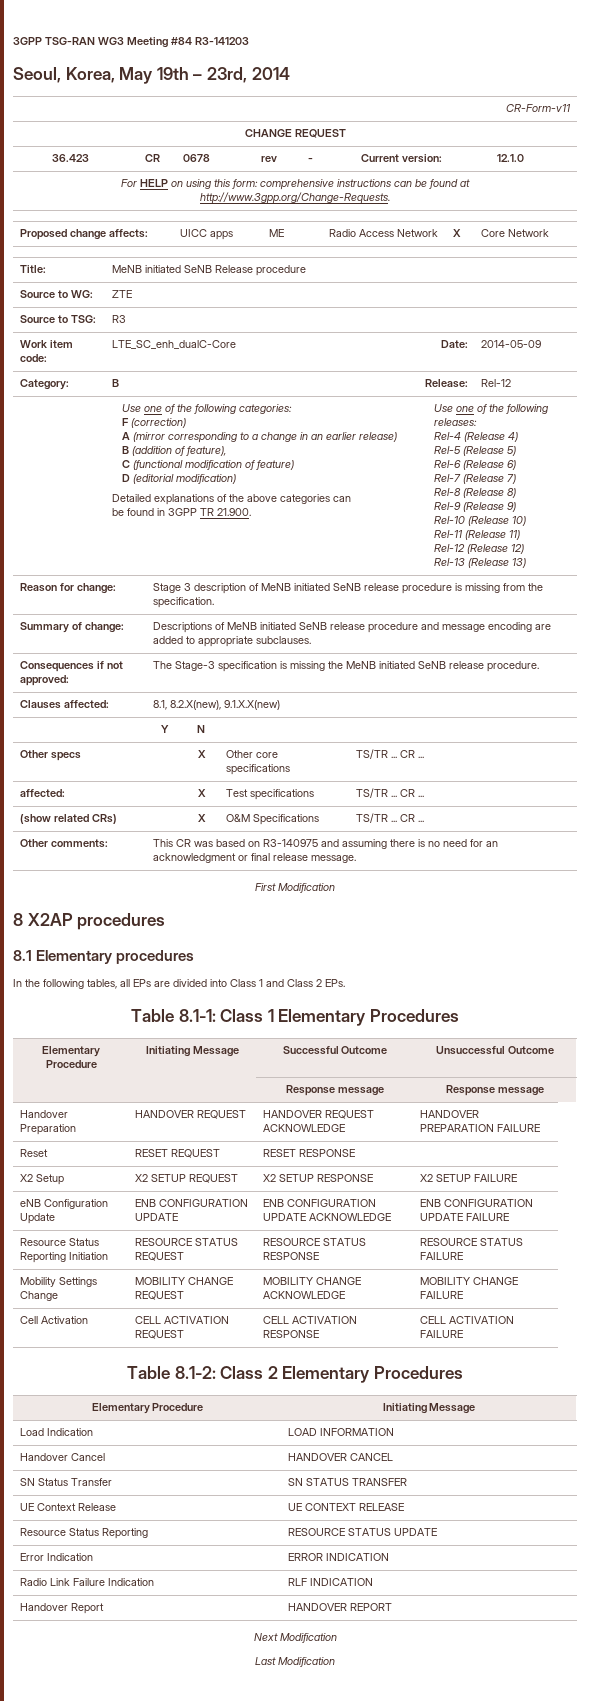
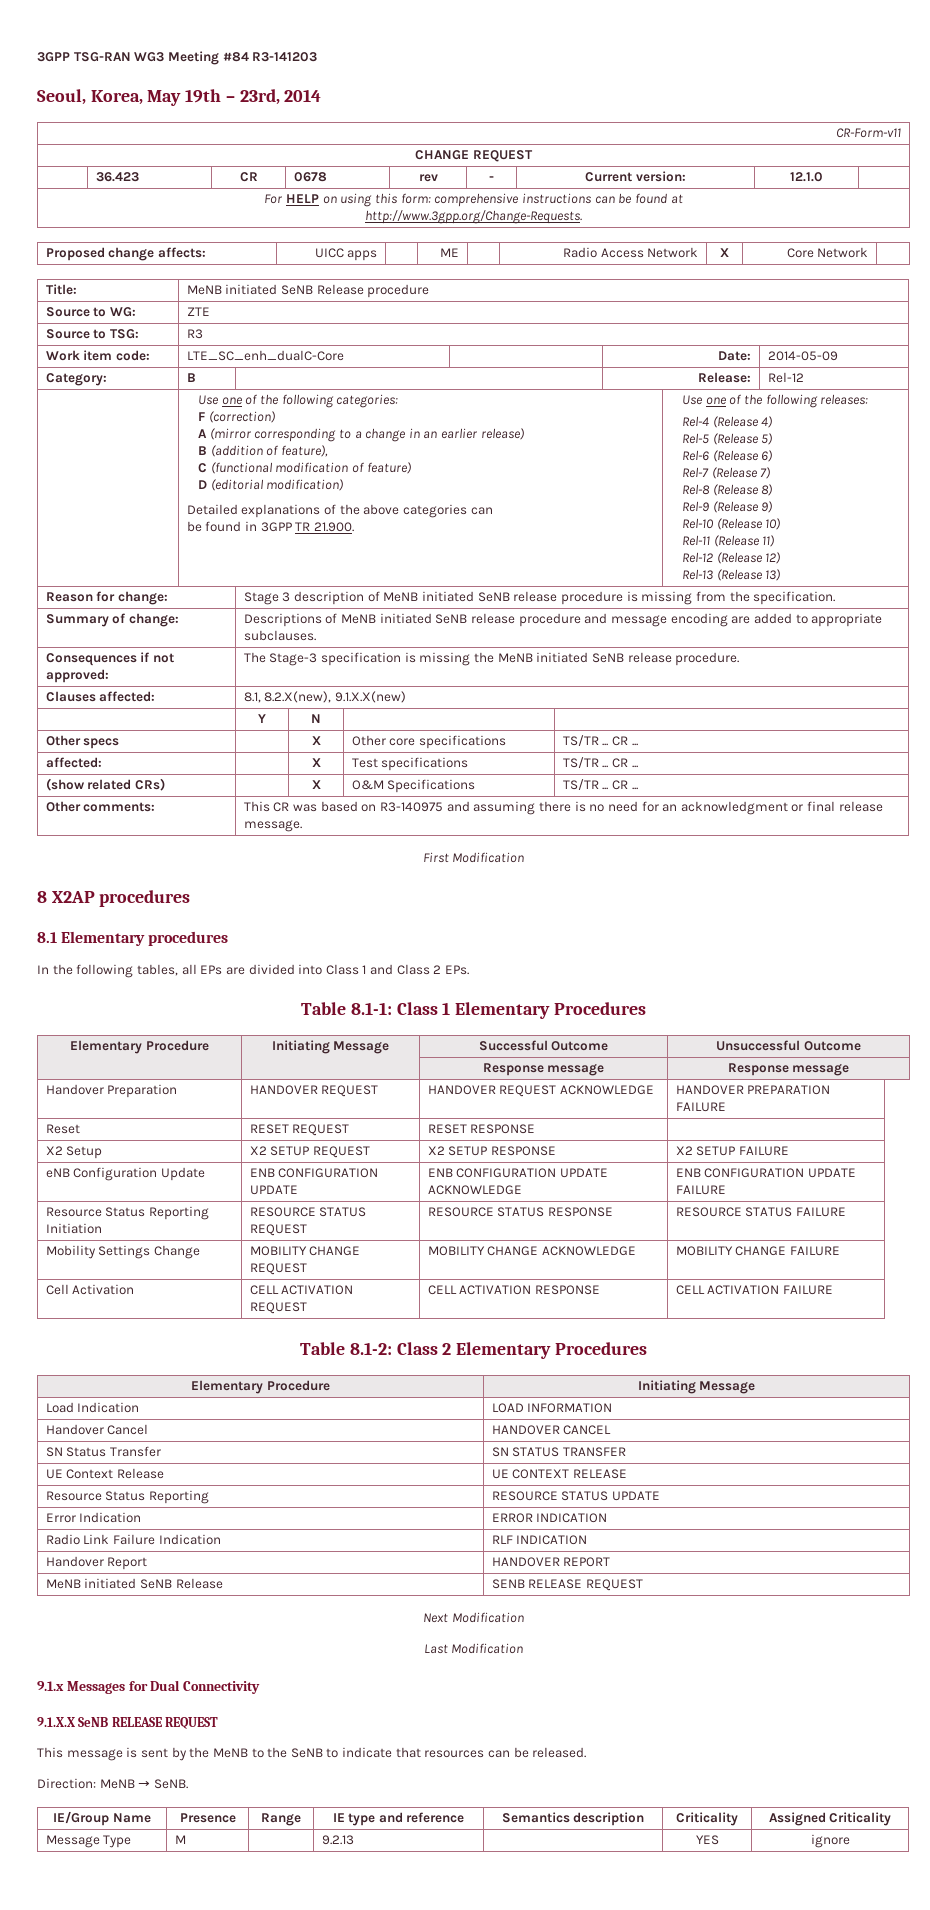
[253,1633,337,1643] [255,1657,335,1667] // Next Modification // Last Modification -> [45,1578,223,1589] [491,1579,644,1591] [423,1612,524,1623] [423,1643,524,1654] [37,1680,261,1694] [37,1717,219,1729] [37,1747,587,1761] [37,1778,188,1789] [53,1811,151,1826] [179,1813,236,1823] [261,1813,301,1826] [332,1812,465,1826] [501,1812,645,1826] [676,1812,738,1826] [768,1812,892,1826] [45,1835,132,1848] [174,1835,186,1844] [321,1835,354,1845] [695,1835,719,1845] [810,1834,850,1848] // MeNB initiated SeNB Release | SENB RELEASE REQUEST // Next Modification // Last Modification // 9.1.x Messages for Dual Connectivity // 9.1.X.X SeNB RELEASE REQUEST // This message is sent by the MeNB to the SeNB to indicate that resources can be released. // Direction: MeNB → SeNB. // IE/Group Name | Presence | Range | IE type and reference | Semantics description | Criticality | Assigned Criticality // Message Type | M | | 9.2.13 | | YES | ignore

